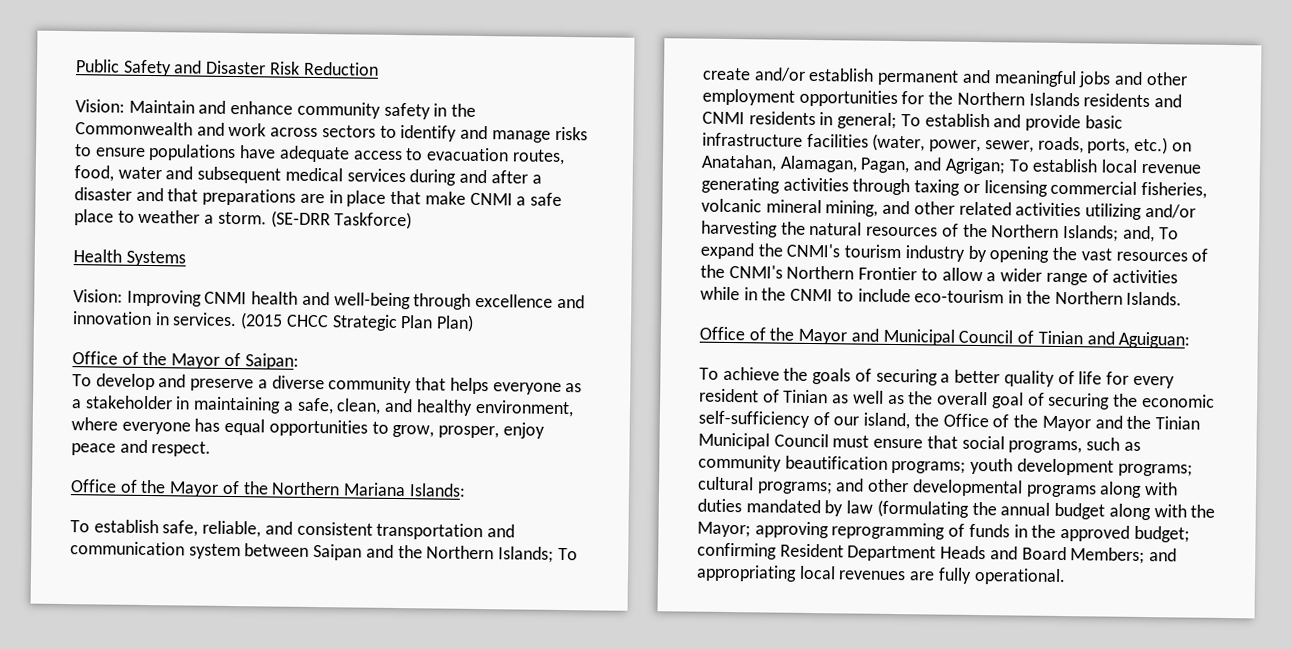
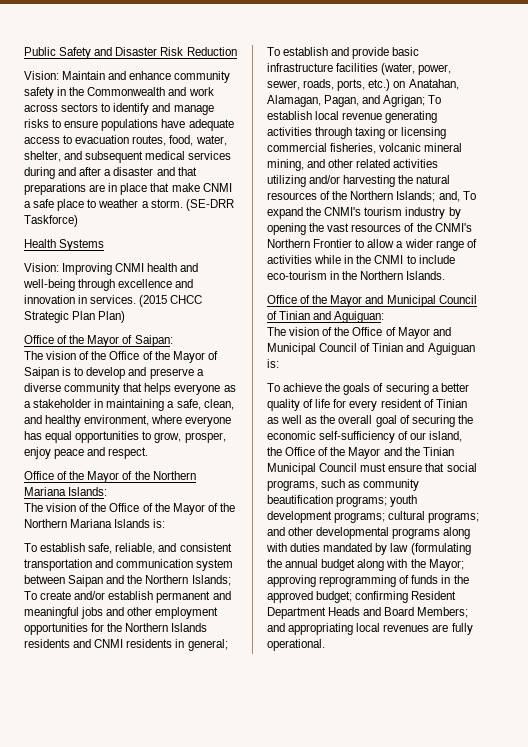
[117,166,162,180] water -> [195,135,227,146] [24,151,61,162] water, shelter,
[72,374,92,387] To -> [24,351,218,363] [24,367,84,379] The vision of the Office of the Mayor of Saipan is to
(466, 490) none -> [24,503,235,515] [24,519,166,528] // The vision of the Office of the Mayor of the Northern Mariana Islands is:
(1191, 340) none -> [267,327,451,339] [267,343,475,355] [267,359,279,368] // The vision of the Office of Mayor and Municipal Council of Tinian and Aguiguan is:

